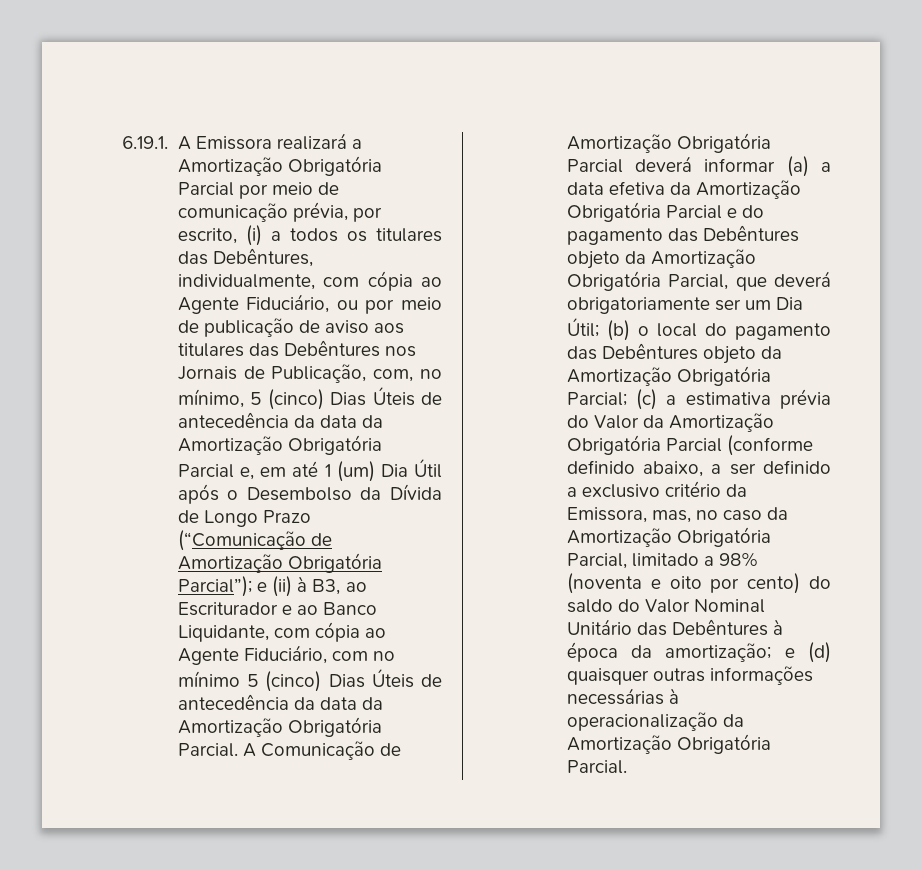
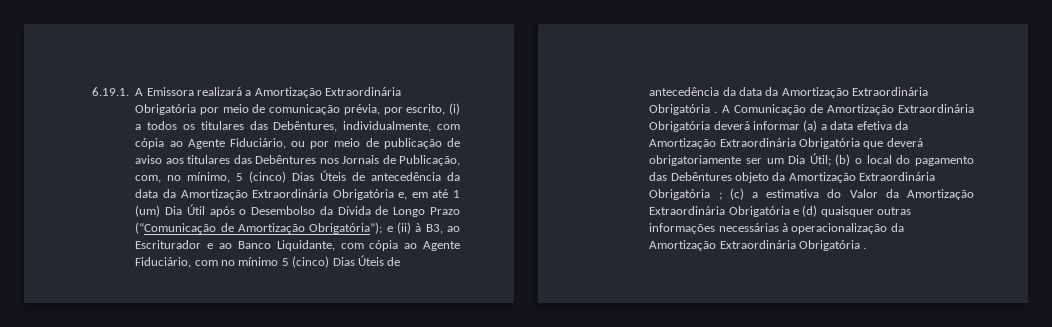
[288,156,383,176] [177,182,234,196] Obrigatória Parcial -> [325,87,402,96] [135,104,197,115] Extraordinária Obrigatória
[288,435,383,455] [177,464,234,478] Obrigatória Parcial -> [252,189,394,200] Extraordinária Obrigatória
[288,553,383,573] [177,576,252,597] Obrigatória Parcial”); -> [309,222,383,234] Obrigatória”);
[288,717,383,737] [177,743,238,757] Obrigatória Parcial. -> [852,87,929,96] [649,104,718,115] Extraordinária Obrigatória .
[677,133,772,153] [566,159,623,173] Obrigatória Parcial -> [898,104,974,113] [649,121,711,132] Extraordinária Obrigatória
[566,202,765,222] [566,225,800,245] [566,249,757,269] [566,271,729,291] Obrigatória Parcial e do pagamento das Debêntures objeto da Amortização Obrigatória Parcial, -> [719,138,861,149] Extraordinária Obrigatória
[677,366,772,386] [566,392,627,406] Obrigatória Parcial; -> [859,172,936,181] [649,189,722,200] Extraordinária Obrigatória ;
[780,389,831,409] prévia -> (820, 193) none
[566,435,814,456] [566,460,831,477] [566,481,748,498] [566,507,789,523] [566,527,772,547] [566,552,760,569] [566,573,831,594] [566,599,766,613] [566,619,784,636] [566,642,772,662] Obrigatória Parcial (conforme definido abaixo, a ser definido a exclusivo critério da Emissora, mas, no caso da Amortização Obrigatória Parcial, limitado a 98% (noventa e oito por cento) do saldo do Valor Nominal Unitário das Debêntures à época da amortização; -> [649,206,790,217] Extraordinária Obrigatória
[677,734,772,754] [566,760,627,774] Obrigatória Parcial. -> [719,240,867,251] Extraordinária Obrigatória .

